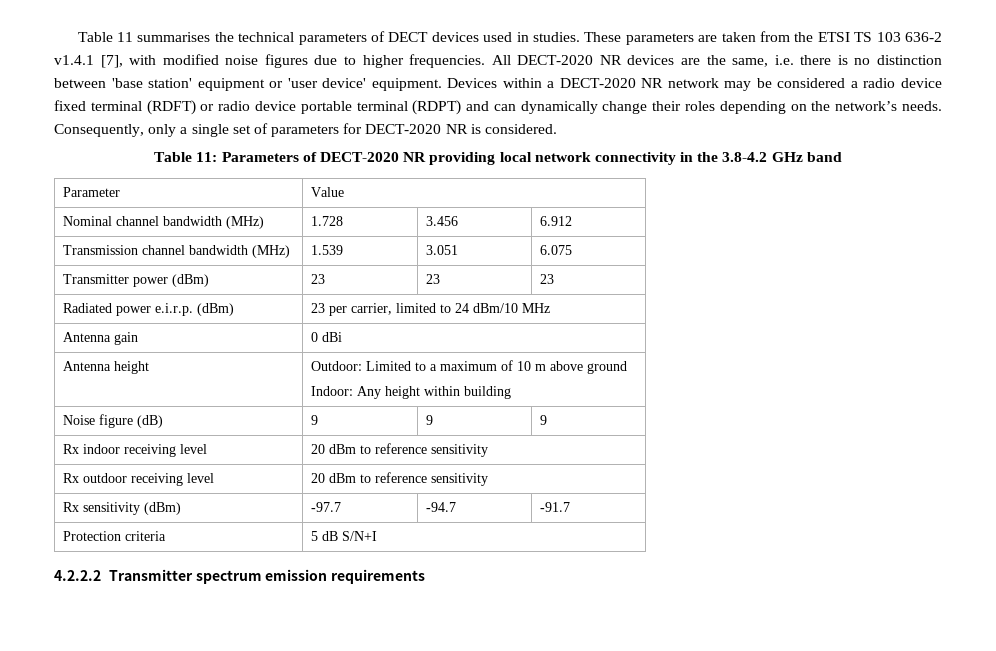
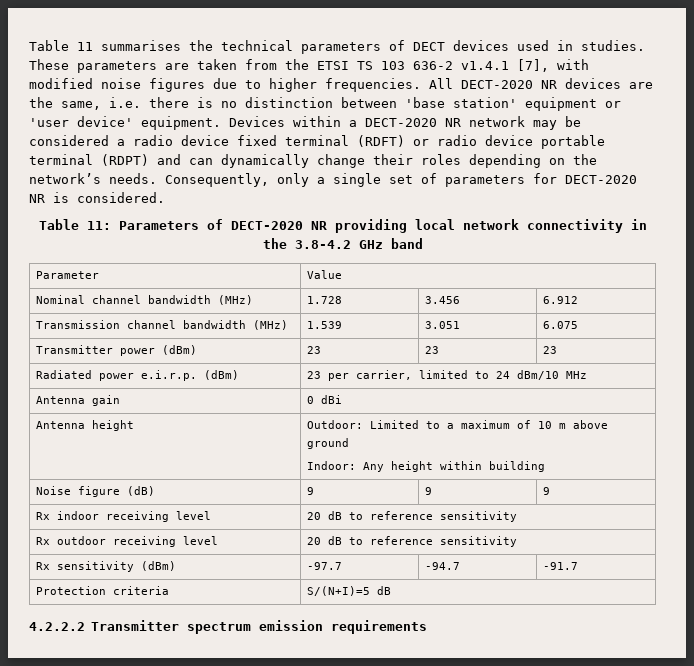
[328,444,356,454] dBm -> [327,511,342,520] dB
[328,473,356,483] dBm -> [327,536,342,545] dB
[310,531,377,541] 5 dB S/N+I -> [306,586,391,596] S/(N+I)=5 dB

